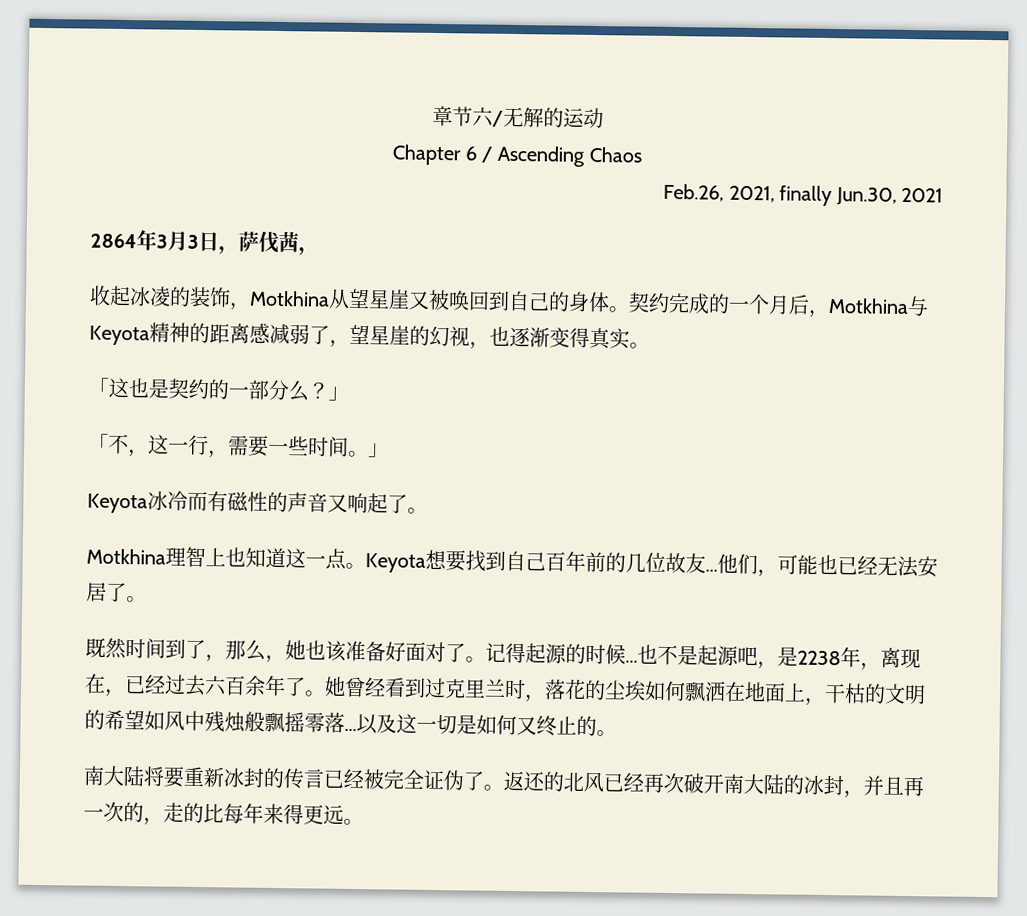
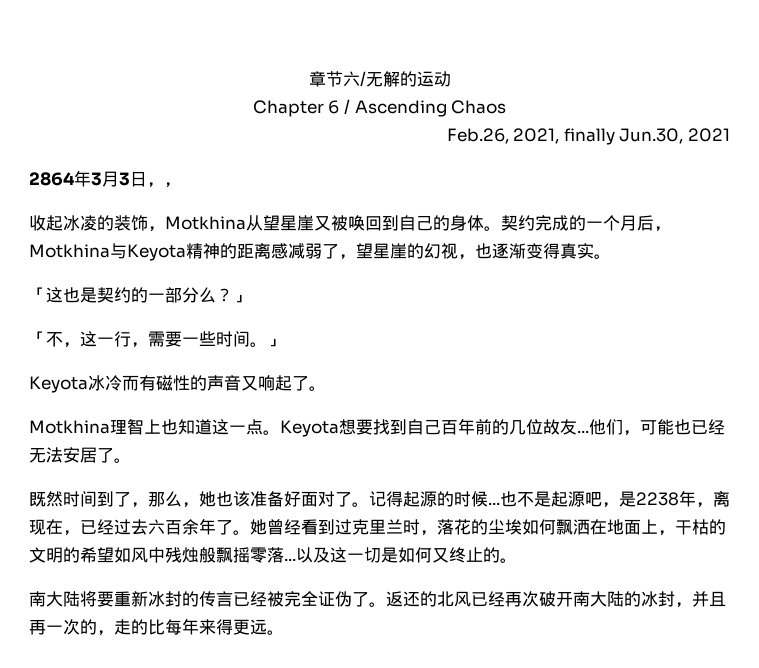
[238,230,299,253] 萨伐茜 -> (164, 185) none

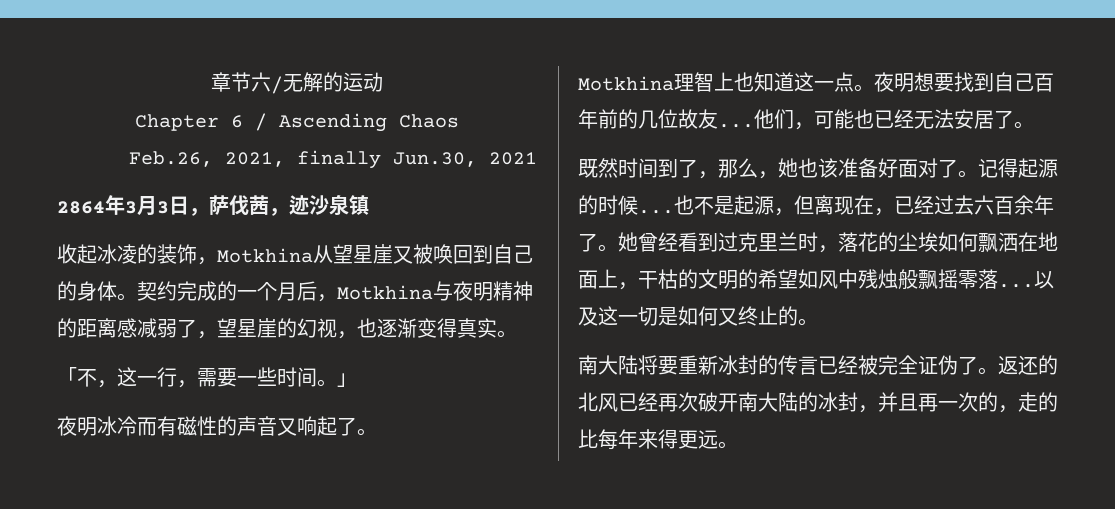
[164,182,181,188] ， -> [209,195,369,216] 萨伐茜，迹沙泉镇
[127,244,186,261] Keyota -> [453,281,493,301] 夜明
[29,287,250,303] // 「这也是契约的一部分么？」 -> (517, 334) none
[29,376,88,393] Keyota -> [57,416,97,436] 夜明
[280,420,339,437] Keyota -> [874,72,914,92] 夜明
[585,490,713,508] 吧，是2238年， -> [774,195,814,216] ，但

